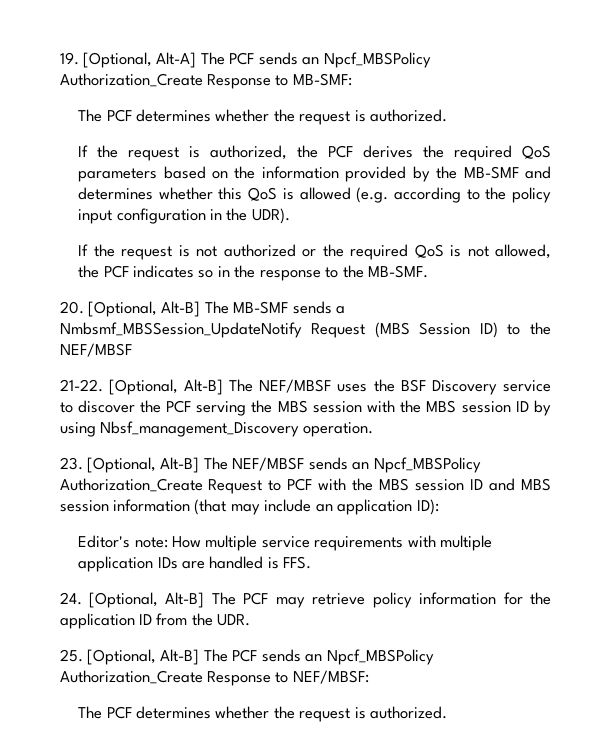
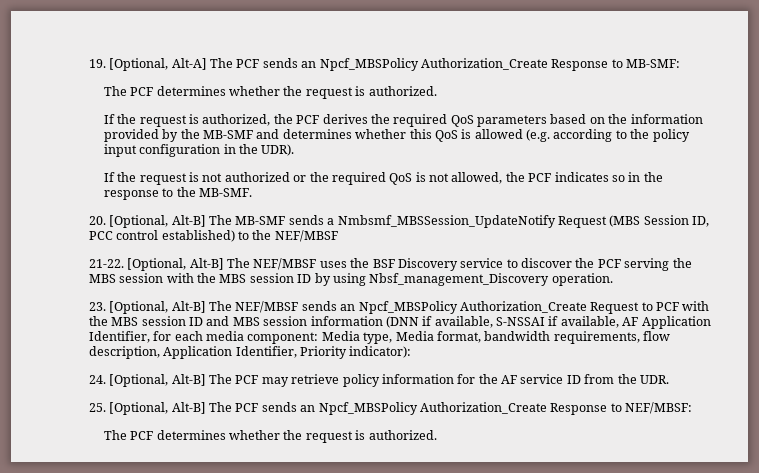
[479,322,498,338] ID) -> [692,216,710,227] [88,230,235,242] ID, PCC control established)
[194,499,439,515] [78,535,493,551] [78,556,312,572] (that may include an application ID): // Editor's note: How multiple service requirements with multiple application IDs are handled is FFS. -> [385,316,711,329] [88,331,671,344] [88,346,412,359] (DNN if available, S-NSSAI if available, AF Application Identifier, for each media component: Media type, Media format, bandwidth requirements, flow description, Application Identifier, Priority indicator):
[59,613,135,629] application -> [501,374,564,384] AF service

